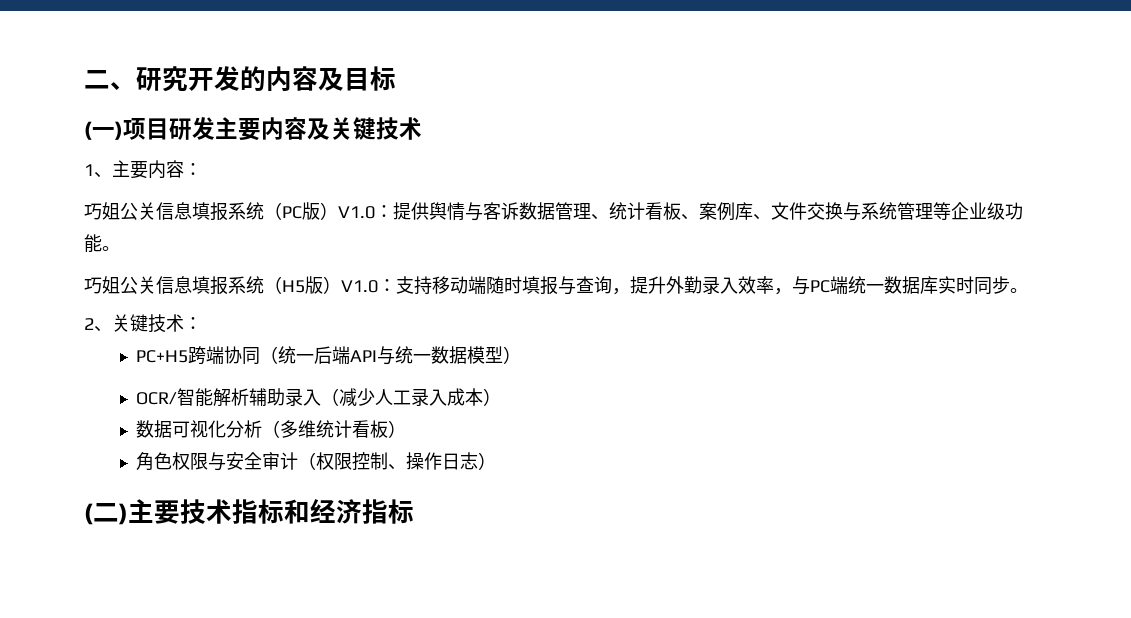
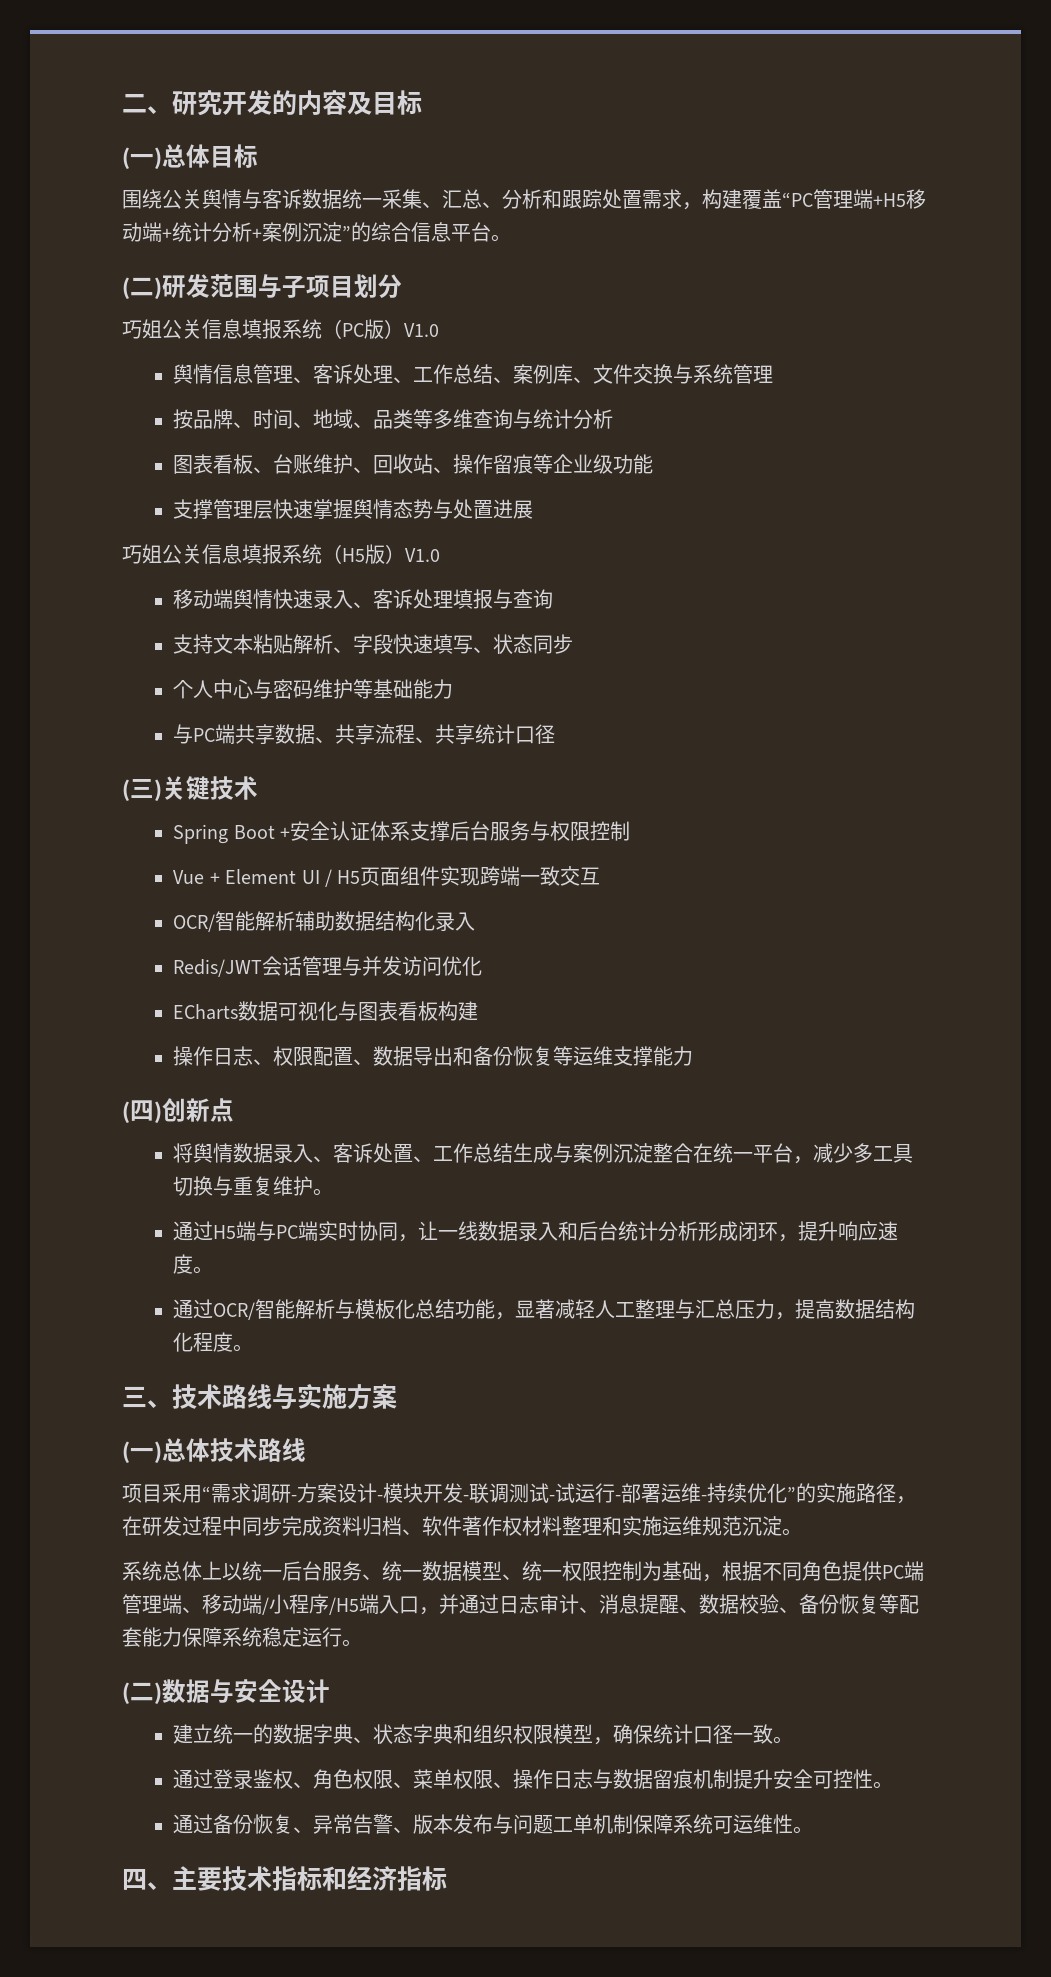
[123,117,422,141] [84,160,202,179] 项目研发主要内容及关键技术 // 1、主要内容： -> [162,144,258,168] [122,189,926,210] [122,222,511,242] [122,274,402,299] 总体目标 // 围绕公关舆情与客诉数据统一采集、汇总、分析和跟踪处置需求，构建覆盖“PC管理端+H5移动端+统计分析+案例沉淀”的综合信息平台。 // (二)研发范围与子项目划分
[375,202,681,221] ：提供舆情与客诉数据管理、统计看板 -> [173,364,494,384] // 舆情信息管理、客诉处理、工作总结
[933,202,1023,220] [84,234,120,253] 等企业级功能。 -> [173,409,614,429] [173,454,654,474] [173,499,534,519] // 按品牌、时间、地域、品类等多维查询与统计分析 // 图表看板、台账维护、回收站、操作留痕等企业级功能 // 支撑管理层快速掌握舆情态势与处置进展
[378,276,1028,295] [84,314,202,333] [135,346,521,365] ：支持移动端随时填报与查询，提升外勤录入效率，与PC端统一数据库实时同步。 // 2、关键技术： // PC+H5跨端协同（统一后端API与统一数据模型） -> [173,589,554,609] [173,634,574,654] [173,679,454,699] [173,724,556,745] [122,776,258,801] [173,821,631,844] [173,866,601,887] // 移动端舆情快速录入、客诉处理填报与查询 // 支持文本粘贴解析、字段快速填写、状态同步 // 个人中心与密码维护等基础能力 // 与PC端共享数据、共享流程、共享统计口径 // (三)关键技术 // Spring Boot +安全认证体系支撑后台服务与权限控制 // Vue + Element UI / H5页面组件实现跨端一致交互
[284,388,501,406] [135,420,406,438] [135,452,496,471] [84,503,128,525] 录入（减少人工录入成本） // 数据可视化分析（多维统计看板） // 角色权限与安全审计（权限控制、操作日志） // (二) -> [335,911,476,931] [173,956,483,977] [173,1001,479,1021] [173,1046,694,1066] [122,1098,234,1123] [173,1143,914,1164] [173,1176,334,1196] [173,1221,899,1242] [173,1254,214,1274] [173,1299,916,1320] [173,1332,254,1352] [122,1384,397,1410] [122,1438,306,1463] [122,1483,916,1504] [122,1516,802,1536] [122,1561,924,1582] [122,1594,919,1615] [122,1627,362,1647] [122,1679,330,1704] [173,1724,794,1745] [173,1769,894,1789] [173,1814,814,1834] [122,1869,172,1890] 数据结构化录入 // Redis/JWT会话管理与并发访问优化 // ECharts数据可视化与图表看板构建 // 操作日志、权限配置、数据导出和备份恢复等运维支撑能力 // (四)创新点 // 将舆情数据录入、客诉处置、工作总结生成与案例沉淀整合在统一平台，减少多工具切换与重复维护。 // 通过H5端与PC端实时协同，让一线数据录入和后台统计分析形成闭环，提升响应速度。 // 通过OCR/智能解析与模板化总结功能，显著减轻人工整理与汇总压力，提高数据结构化程度。 // 三、技术路线与实施方案 // (一)总体技术路线 // 项目采用“需求调研-方案设计-模块开发-联调测试-试运行-部署运维-持续优化”的实施路径，在研发过程中同步完成资料归档、软件著作权材料整理和实施运维规范沉淀。 // 系统总体上以统一后台服务、统一数据模型、统一权限控制为基础，根据不同角色提供PC端管理端、移动端/小程序/H5端入口，并通过日志审计、消息提醒、数据校验、备份恢复等配套能力保障系统稳定运行。 // (二)数据与安全设计 // 建立统一的数据字典、状态字典和组织权限模型，确保统计口径一致。 // 通过登录鉴权、角色权限、菜单权限、操作日志与数据留痕机制提升安全可控性。 // 通过备份恢复、异常告警、版本发布与问题工单机制保障系统可运维性。 // 四、

